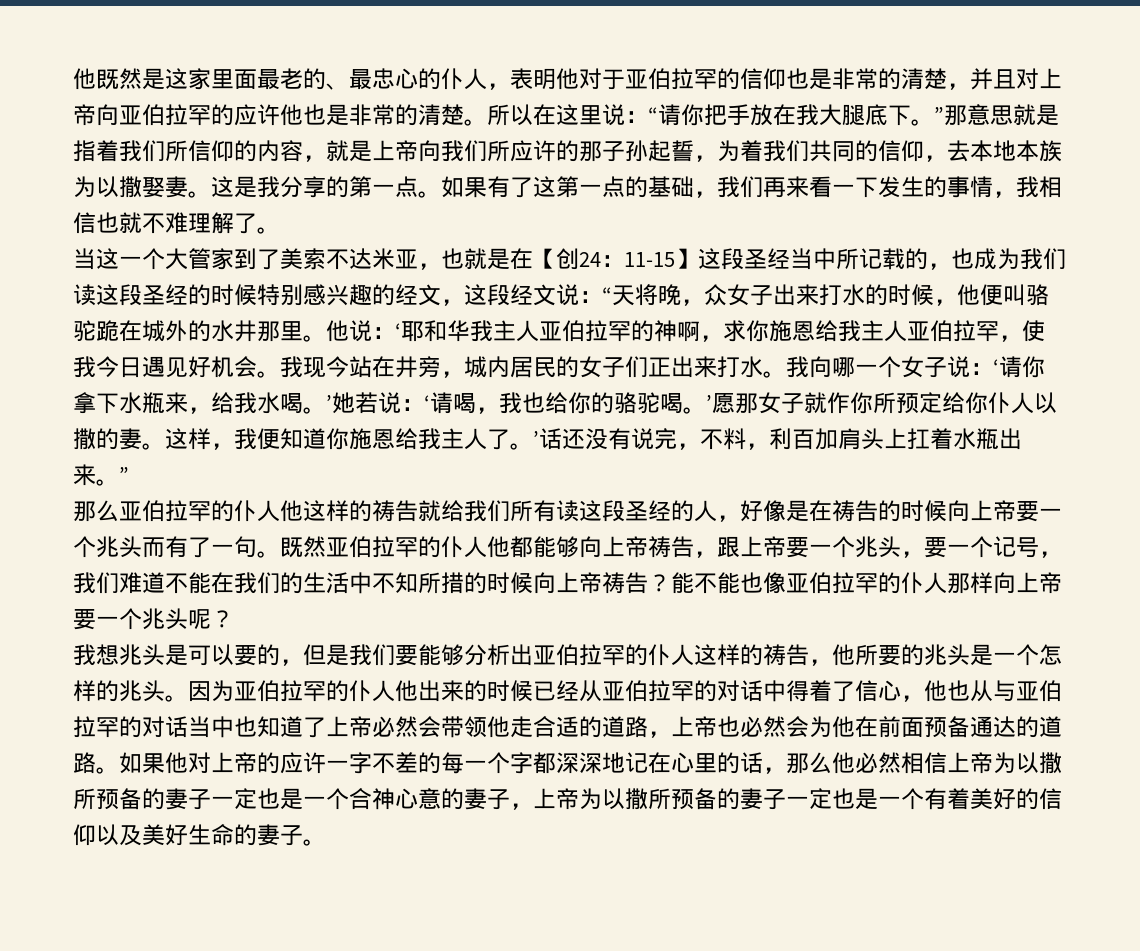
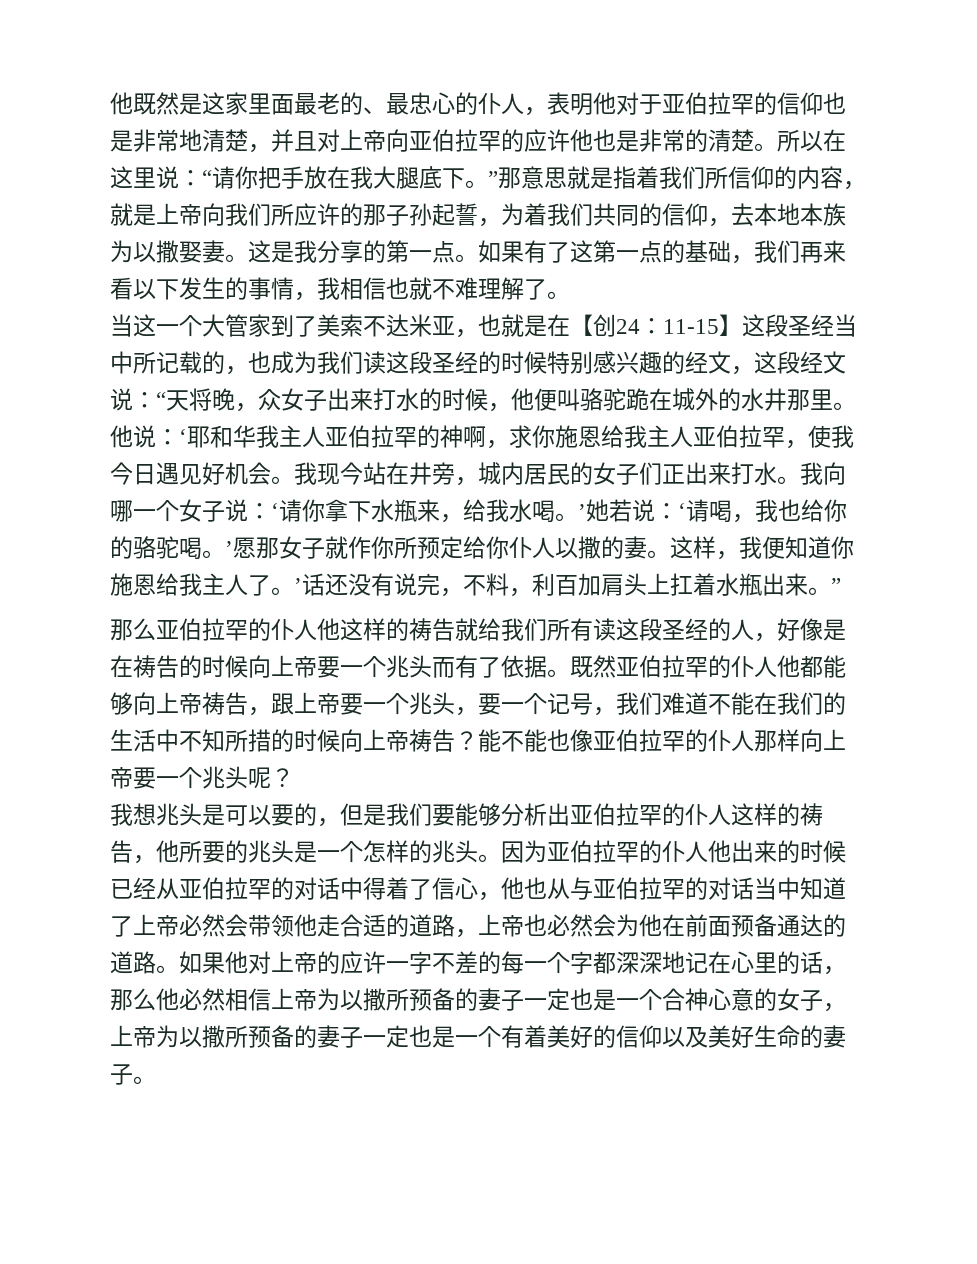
[878,68,901,90] 的 -> [179,129,202,151] 地
[832,184,855,195] 一 -> [133,279,156,300] 以
[211,536,257,557] 一句 -> [501,655,547,678] 依据
[234,716,257,737] 也 -> (800, 888) none
[464,788,487,810] 妻 -> [777,988,800,1011] 女

